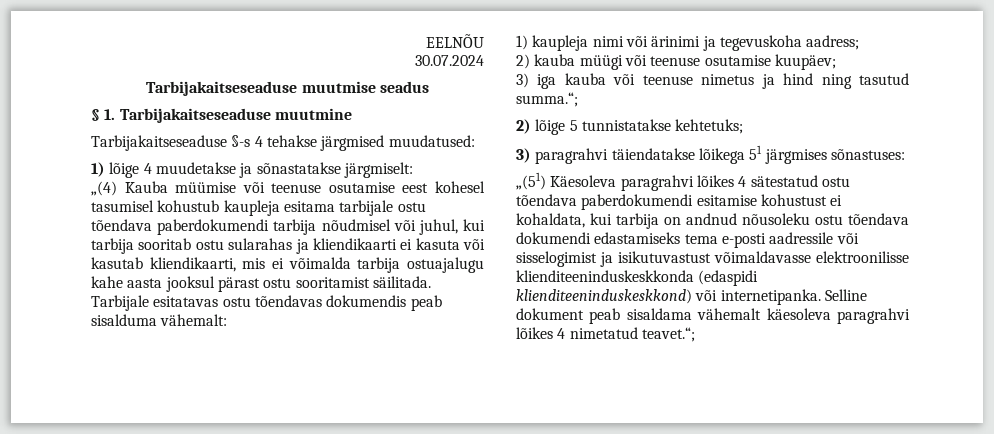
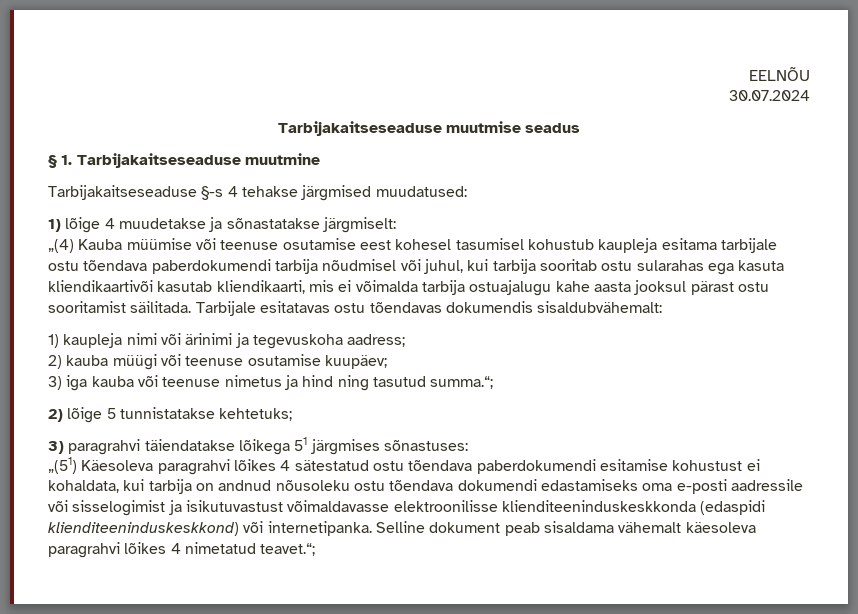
[295,238,485,254] ja kliendikaarti ei kasuta või -> [707,260,785,275] [48,280,153,292] ega kasuta kliendikaartivõi
[410,295,442,311] [91,314,228,326] peab sisalduma vähemalt: -> [537,301,663,313] sisaldubvähemalt:
[684,234,718,244] tema -> [642,483,673,491] oma

